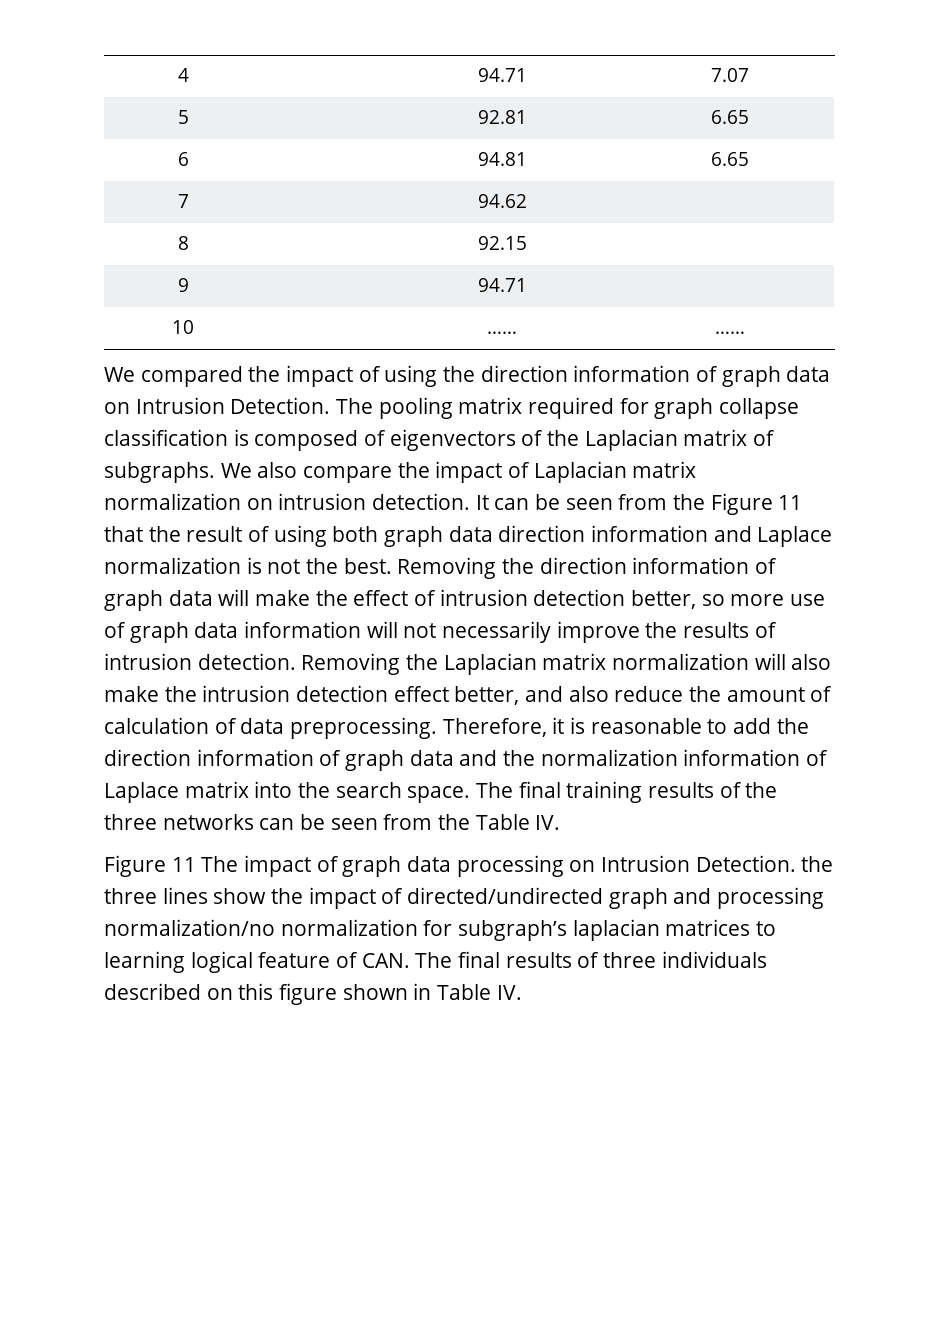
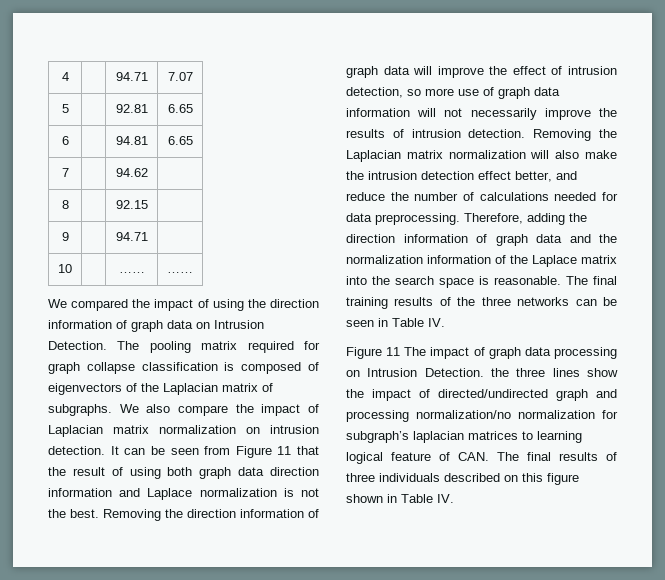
[673,494,706,510] the -> (231, 450) none
[255,590,311,606] make -> [437,66,484,78] improve
[533,589,697,609] detection better, -> [346,87,403,98] detection,
[568,686,609,702] also -> (577, 175) none
[726,686,833,702] [104,717,772,739] amount of calculation of data preprocessing. Therefore, it is reasonable to add -> [414,192,618,201] [346,213,565,225] number of calculations needed for data preprocessing. Therefore, adding
(829, 758) none -> [510,255,528,264] the
[407,786,471,803] space. -> [439,276,561,288] space is reasonable.
[383,814,471,830] from the -> [378,318,388,327] in

